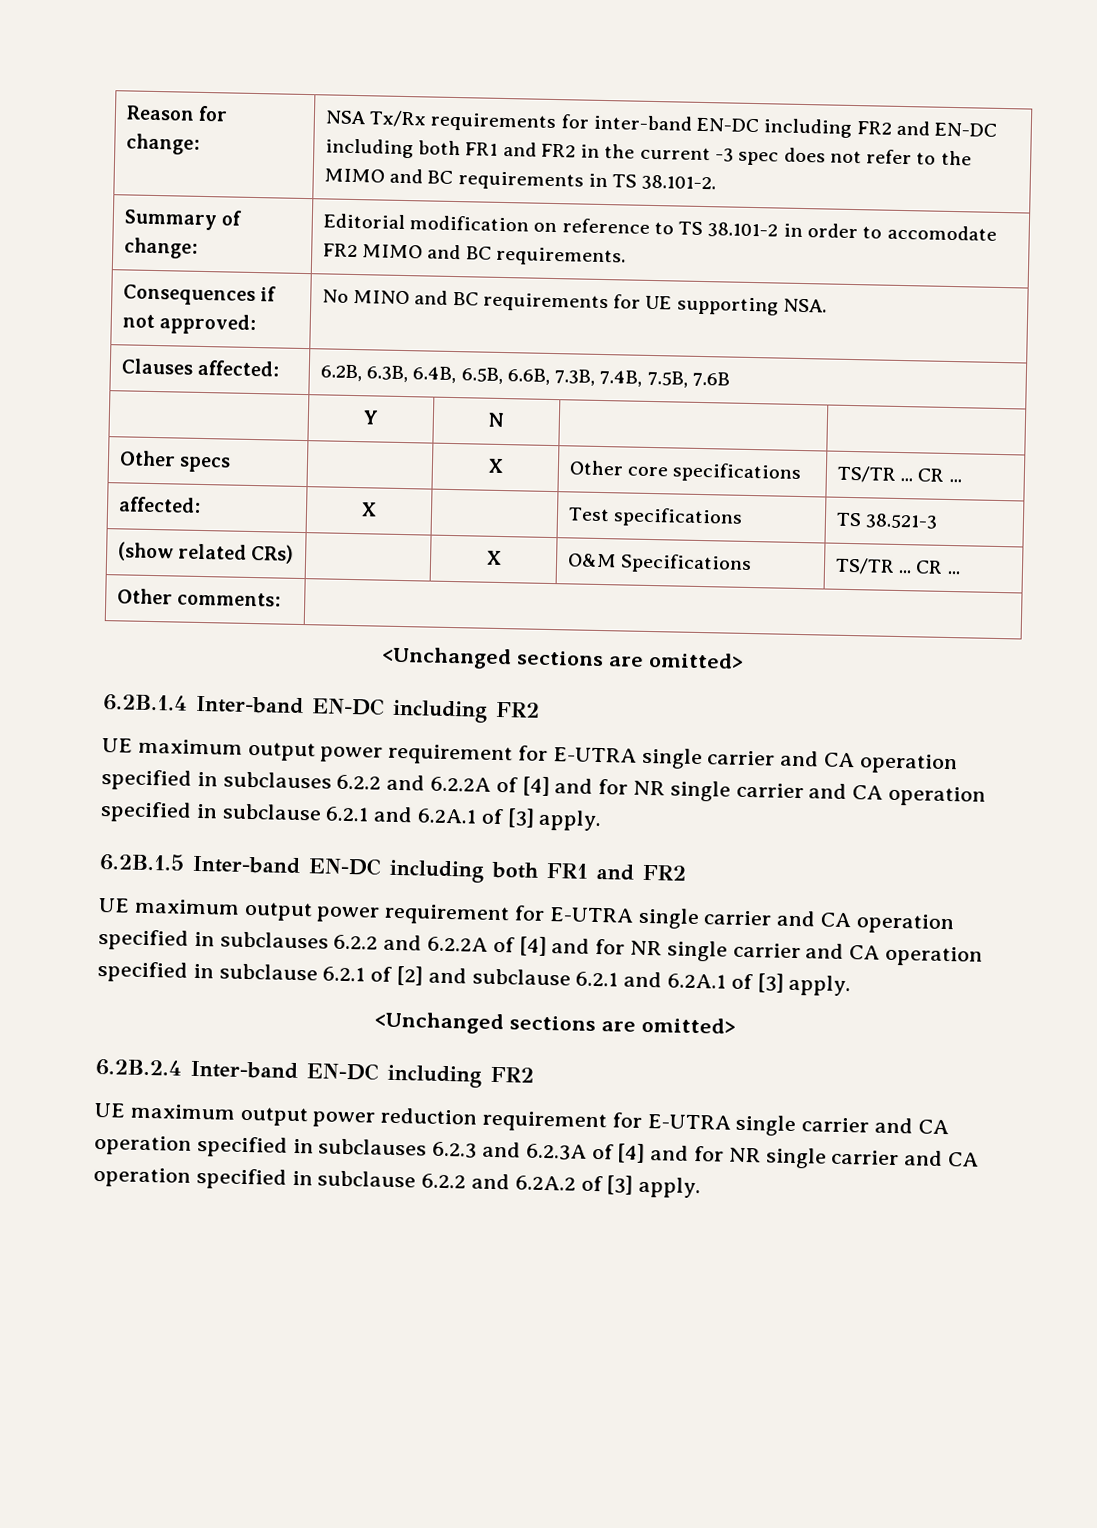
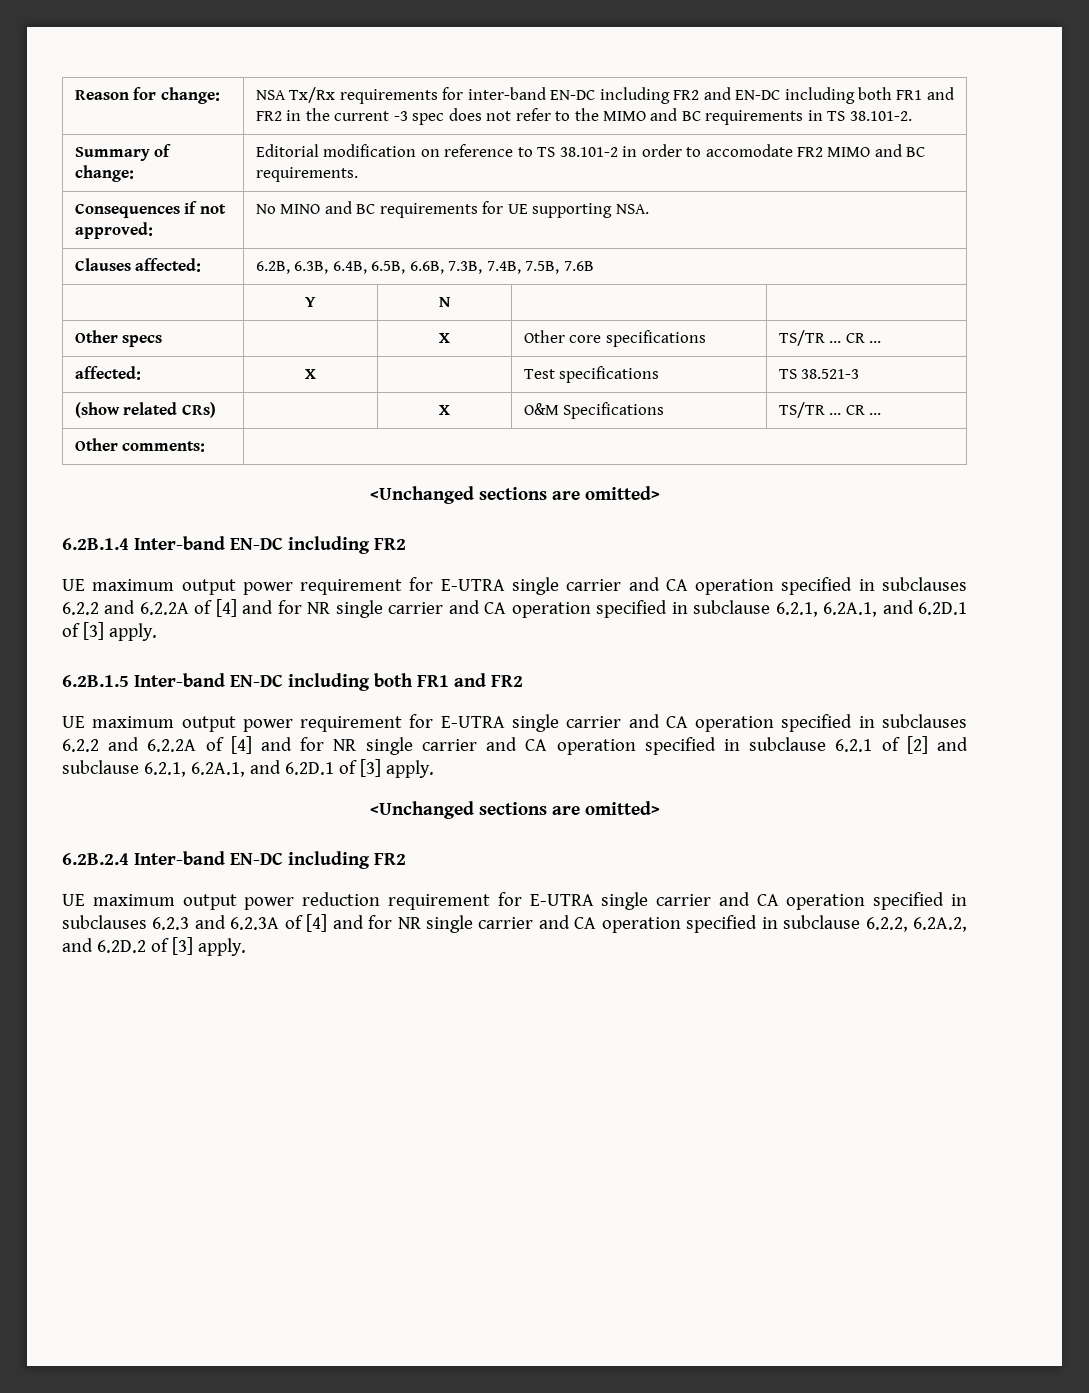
[325,806,478,824] 6.2.1 and 6.2A.1 -> [775,600,968,617] 6.2.1, 6.2A.1, and 6.2D.1
[575,971,727,989] 6.2.1 and 6.2A.1 -> [143,760,334,777] 6.2.1, 6.2A.1, and 6.2D.1
[421,1173,576,1191] 6.2.2 and 6.2A.2 -> [865,917,968,932] [62,938,146,953] 6.2.2, 6.2A.2, and 6.2D.2

